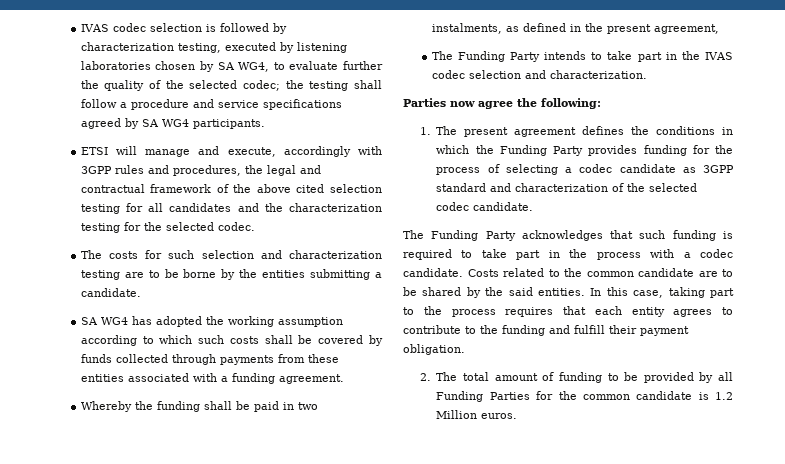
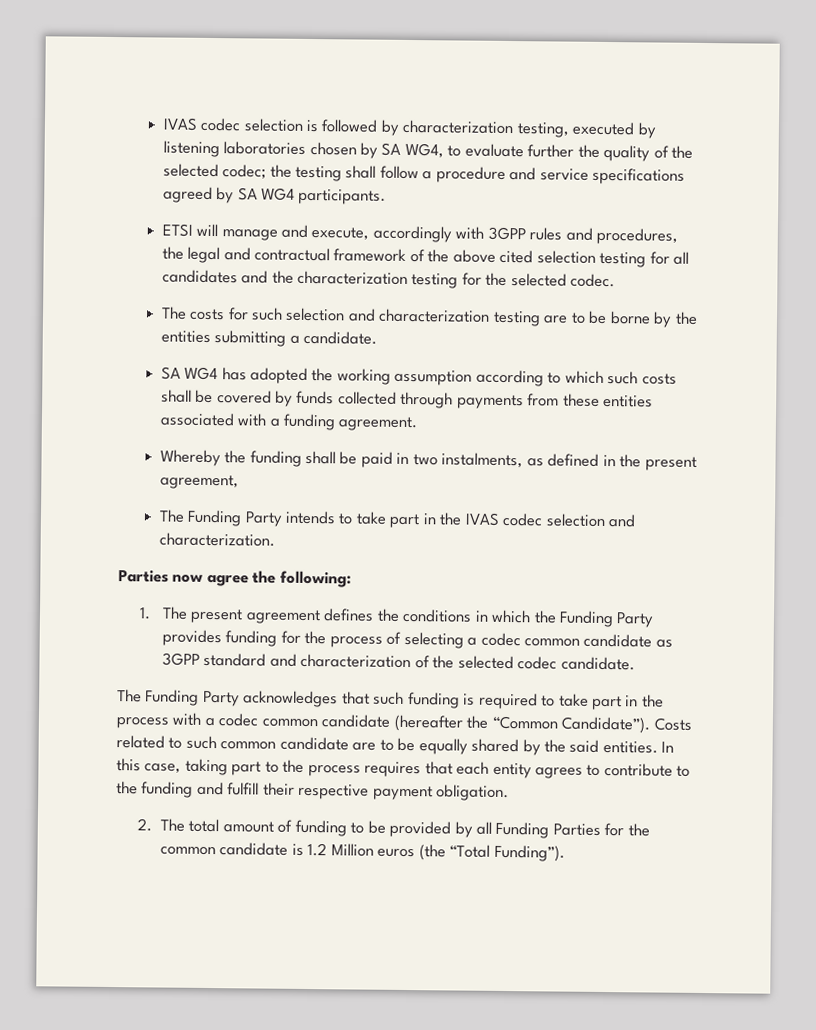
(613, 168) none -> [523,638,580,647] common
[403,268,463,277] candidate. -> [261,714,651,734] common candidate (hereafter the “Common Candidate”).
[564,268,582,277] the -> [185,735,217,750] such
(417, 291) none -> [418,738,468,755] equally
(637, 329) none -> [298,783,370,800] respective
[481,413,518,419] euros. -> [377,844,565,862] euros (the “Total Funding”).

